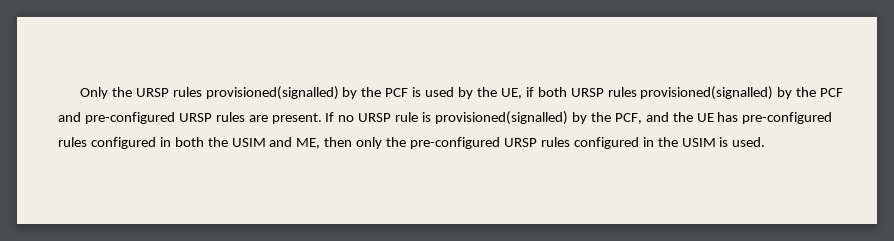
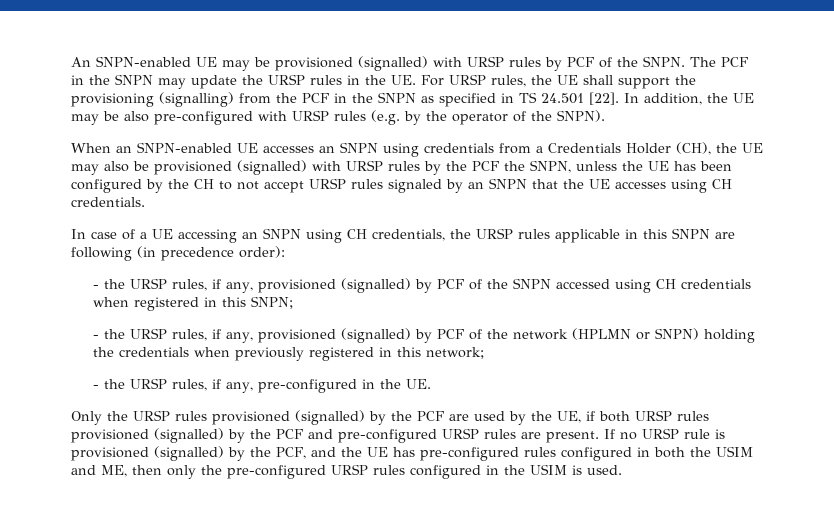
(79, 93) none -> [71,56,748,71] [71,74,696,89] [71,92,754,107] [71,110,605,125] [71,142,763,157] [71,160,732,175] [71,178,732,193] [71,197,145,207] [71,228,735,243] [71,246,285,261] [93,278,752,293] [93,296,294,311] [93,328,756,343] [93,347,485,361] [93,378,432,393] An SNPN-enabled UE may be provisioned (signalled) with URSP rules by PCF of the SNPN. The PCF in the SNPN may update the URSP rules in the UE. For URSP rules, the UE shall support the provisioning (signalling) from the PCF in the SNPN as specified in TS 24.501 [22]. In addition, the UE may be also pre-configured with URSP rules (e.g. by the operator of the SNPN). // When an SNPN-enabled UE accesses an SNPN using credentials from a Credentials Holder (CH), the UE may also be provisioned (signalled) with URSP rules by the PCF the SNPN, unless the UE has been configured by the CH to not accept URSP rules signaled by an SNPN that the UE accesses using CH credentials. // In case of a UE accessing an SNPN using CH credentials, the URSP rules applicable in this SNPN are following (in precedence order): // - the URSP rules, if any, provisioned (signalled) by PCF of the SNPN accessed using CH credentials when registered in this SNPN; // - the URSP rules, if any, provisioned (signalled) by PCF of the network (HPLMN or SNPN) holding the credentials when previously registered in this network; // - the URSP rules, if any, pre-configured in the UE. //
[205,86,422,100] provisioned(signalled) by the PCF is -> [212,410,469,425] provisioned (signalled) by the PCF are
[640,86,774,100] provisioned(signalled) -> [71,428,224,443] provisioned (signalled)
[435,111,569,125] provisioned(signalled) -> [71,446,224,461] provisioned (signalled)

